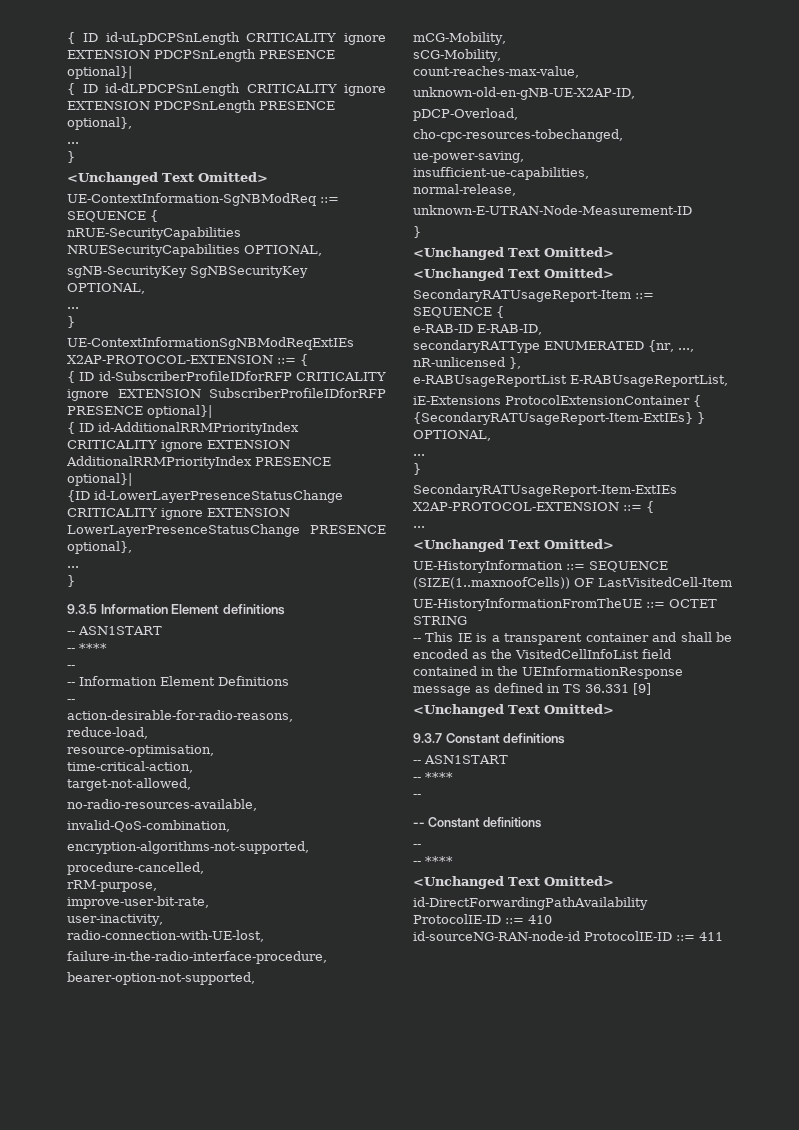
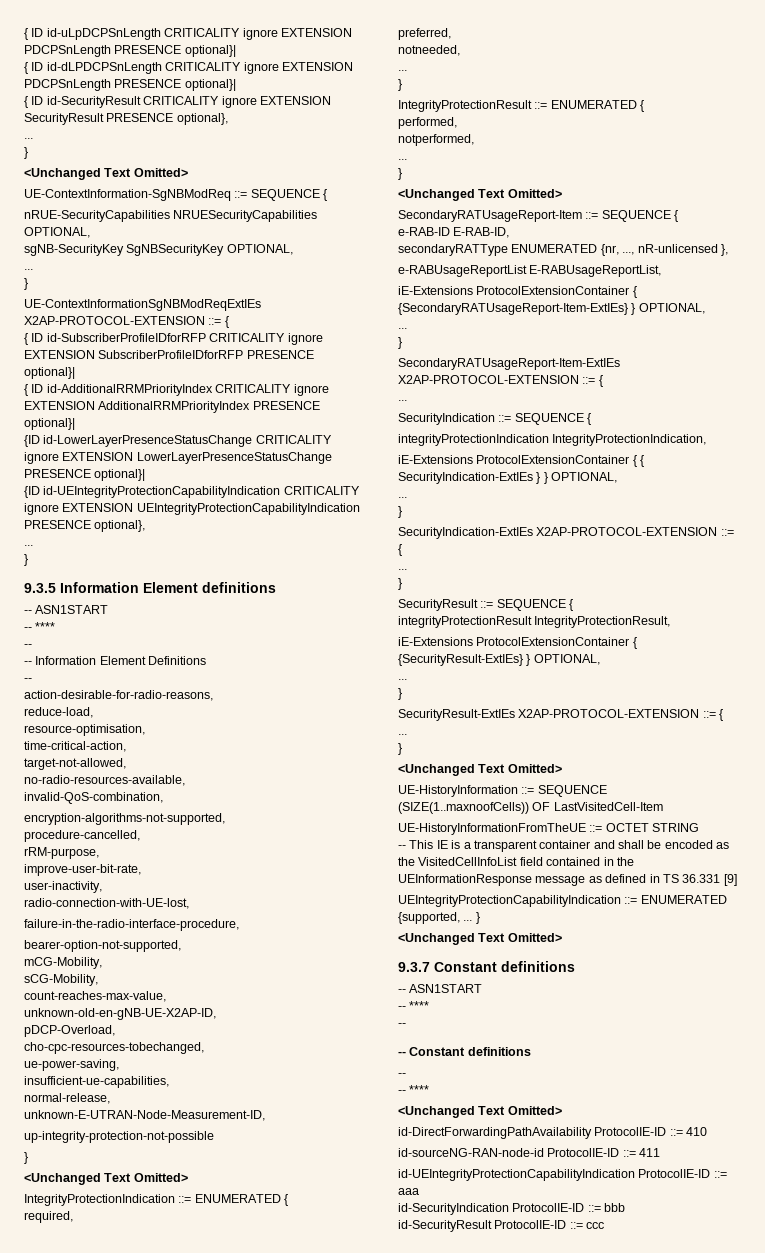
(335, 105) none -> [184,79,236,91] [24,96,331,108] [24,113,174,125] optional}| // { ID id-SecurityResult CRITICALITY ignore EXTENSION SecurityResult PRESENCE
(386, 529) none -> [94,469,146,481] [24,486,360,498] [24,503,360,515] [24,520,91,529] optional}| // {ID id-UEIntegrityProtectionCapabilityIndication CRITICALITY ignore EXTENSION UEIntegrityProtectionCapabilityIndication PRESENCE
[413,205,692,215] [413,226,421,238] [413,247,614,260] unknown-E-UTRAN-Node-Measurement-ID // } // <Unchanged Text Omitted> -> [24,1110,265,1121] [24,1131,214,1143] [24,1152,28,1164] [24,1173,188,1185] [24,1194,289,1206] [24,1211,73,1223] [398,28,451,40] [398,45,460,56] [398,70,407,71] [398,79,402,91] [398,100,645,112] [398,117,457,129] [398,134,474,146] [398,159,407,160] [398,168,402,180] unknown-E-UTRAN-Node-Measurement-ID, // up-integrity-protection-not-possible // } // <Unchanged Text Omitted> // IntegrityProtectionIndication ::= ENUMERATED { // required, // preferred, // notneeded, // ... // } // IntegrityProtectionResult ::= ENUMERATED { // performed, // notperformed, // ... // }
(425, 527) none -> [398,413,592,425] [398,434,707,446] [398,455,645,467] [398,472,618,484] [398,497,407,498] [398,506,402,518] [398,527,734,539] [398,544,402,556] [398,569,407,570] [398,578,402,590] [398,599,574,611] [398,616,671,628] [398,637,637,649] [398,654,600,666] [398,679,407,680] [398,688,402,700] [398,709,724,721] [398,734,407,735] [398,743,402,755] // SecurityIndication ::= SEQUENCE { // integrityProtectionIndication IntegrityProtectionIndication, // iE-Extensions ProtocolExtensionContainer { { SecurityIndication-ExtIEs } } OPTIONAL, // ... // } // SecurityIndication-ExtIEs X2AP-PROTOCOL-EXTENSION ::= { // ... // } // SecurityResult ::= SEQUENCE { // integrityProtectionResult IntegrityProtectionResult, // iE-Extensions ProtocolExtensionContainer { {SecurityResult-ExtIEs} } OPTIONAL, // ... // } // SecurityResult-ExtIEs X2AP-PROTOCOL-EXTENSION ::= { // ... // }
(651, 689) none -> [398,895,727,907] [398,912,480,924] // UEIntegrityProtectionCapabilityIndication ::= ENUMERATED {supported, ... }
(723, 936) none -> [398,1169,727,1181] [398,1188,419,1195] [398,1203,626,1215] [398,1220,605,1232] // id-UEIntegrityProtectionCapabilityIndication ProtocolIE-ID ::= aaa // id-SecurityIndication ProtocolIE-ID ::= bbb // id-SecurityResult ProtocolIE-ID ::= ccc

